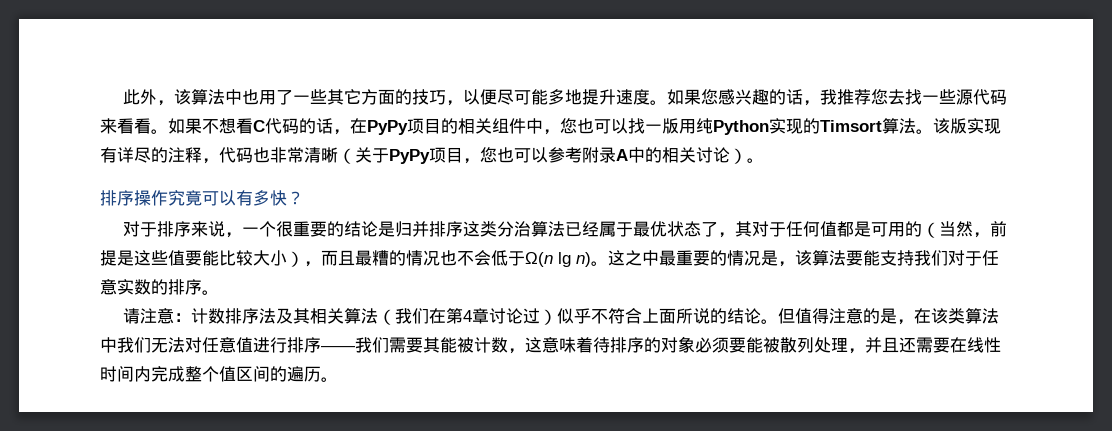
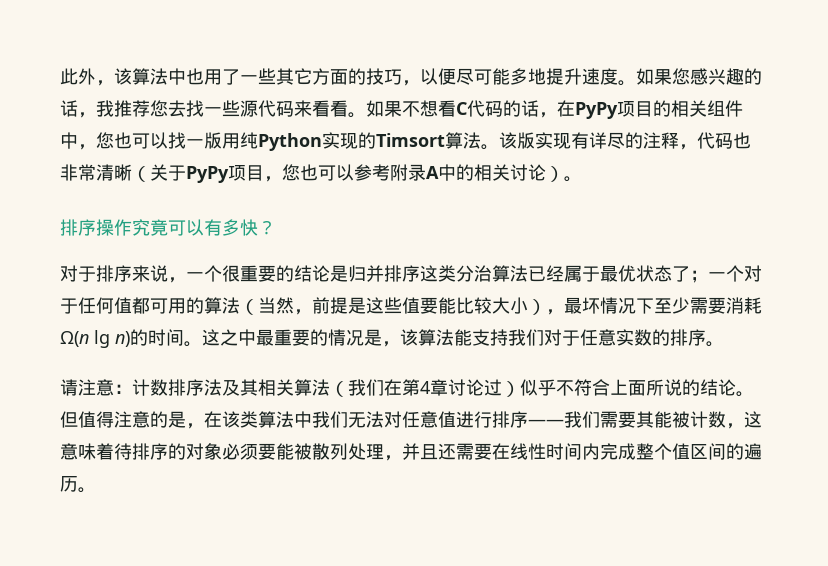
[717,221,752,238] ，其 -> [690,265,744,283] ；一个
[853,221,922,237] 是可用的 -> [150,297,240,314] 可用的算法
[321,250,525,266] 而且最糟的情况也不会低于 -> [564,297,762,314] 最坏情况下至少需要消耗
(591, 259) none -> [130,329,184,346] 的时间
[846,250,863,266] 要 -> (454, 337) none

